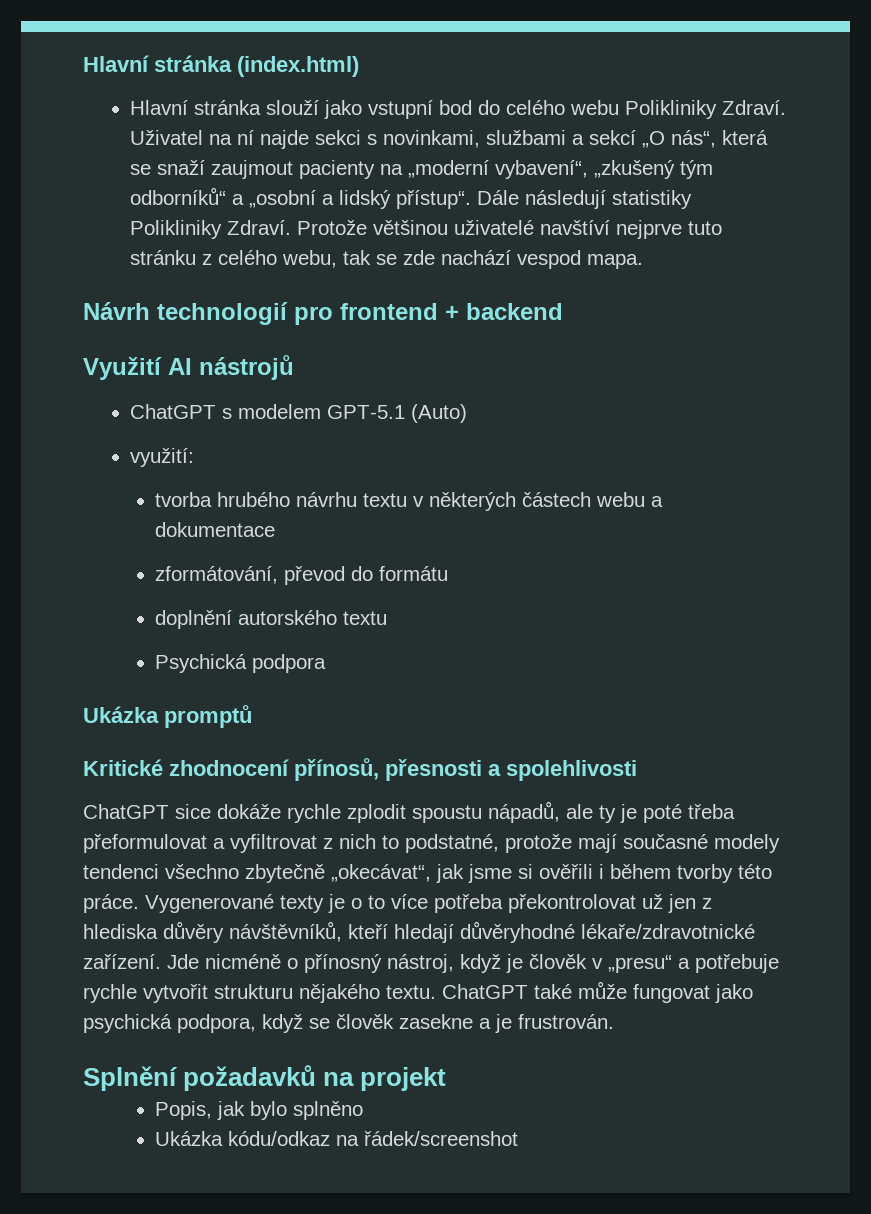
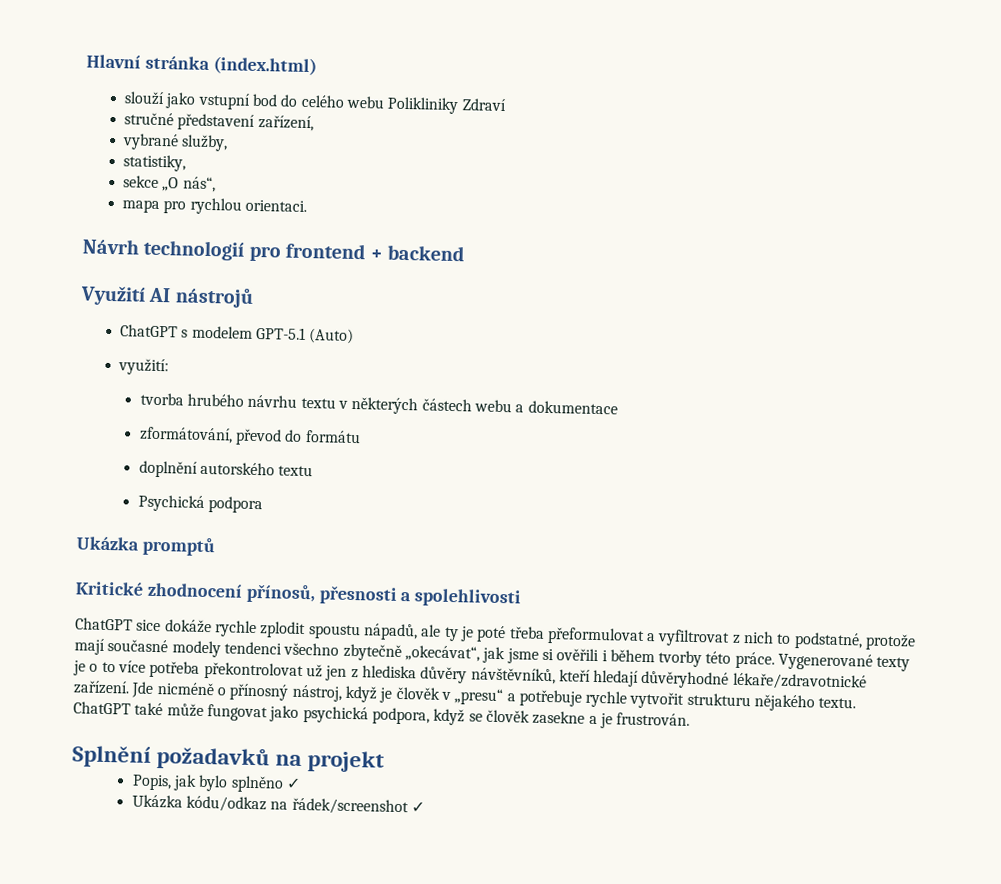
[130,100,262,115] Hlavní stránka -> (317, 66) none
[722,100,787,115] [130,130,769,149] [130,160,714,179] [130,187,693,209] [130,220,723,239] [130,250,644,269] Zdraví. Uživatel na ní najde sekci s novinkami, službami a sekcí „O nás“, která se snaží zaujmout pacienty na „moderní vybavení“, „zkušený tým odborníků“ a „osobní a lidský přístup“. Dále následují statistiky Polikliniky Zdraví. Protože většinou uživatelé navštíví nejprve tuto stránku z celého webu, tak se zde nachází vespod mapa. -> [461,98,507,112] [124,112,314,132] [122,133,229,152] [123,154,187,172] [123,175,216,193] [122,197,308,215] Zdraví // stručné představení zařízení, // vybrané služby, // statistiky, // sekce „O nás“, // mapa pro rychlou orientaci.
(364, 1110) none -> [285,777,301,789] ✓
(519, 1138) none -> [410,801,425,813] ✓

